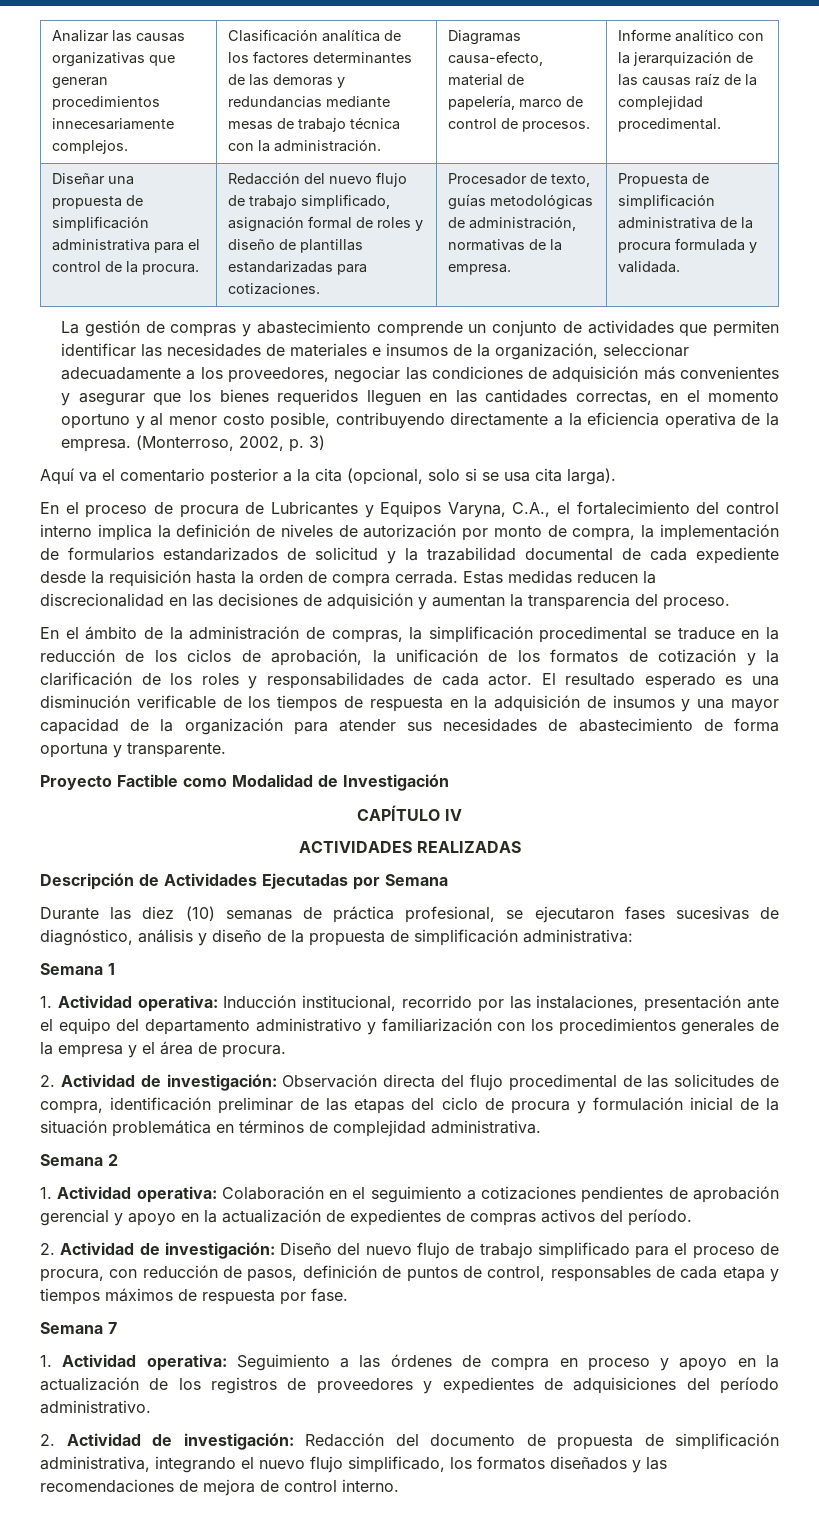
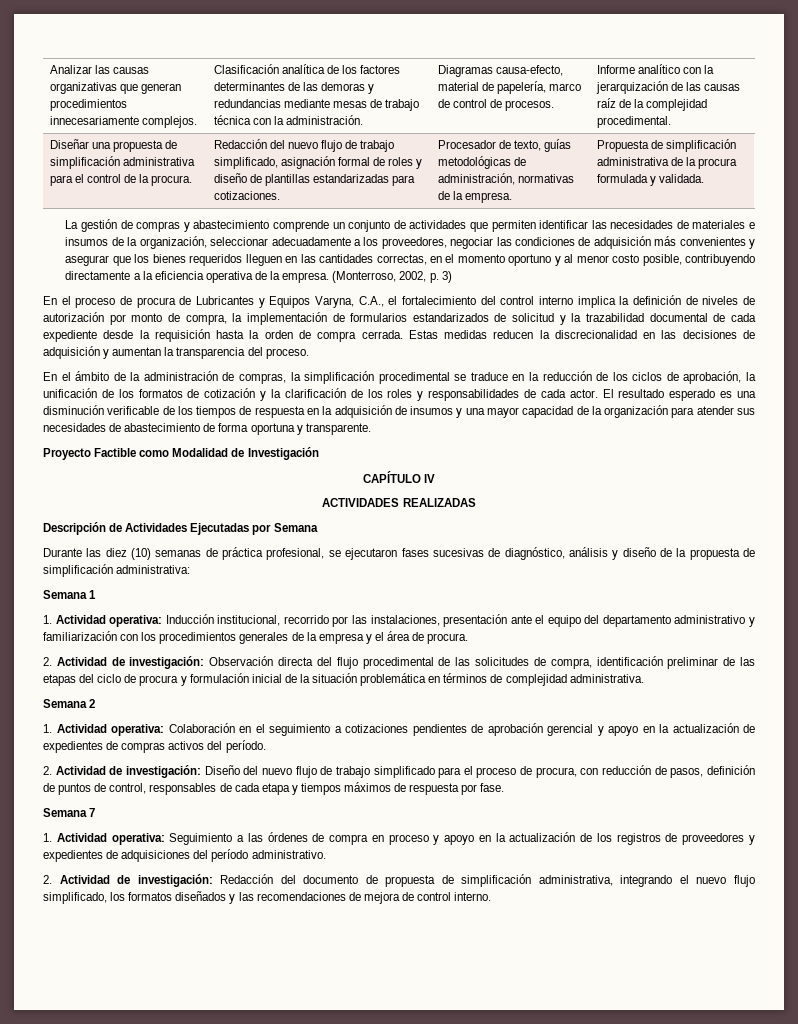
[40,468,616,485] // Aquí va el comentario posterior a la cita (opcional, solo si se usa cita larga). -> (452, 277) none

